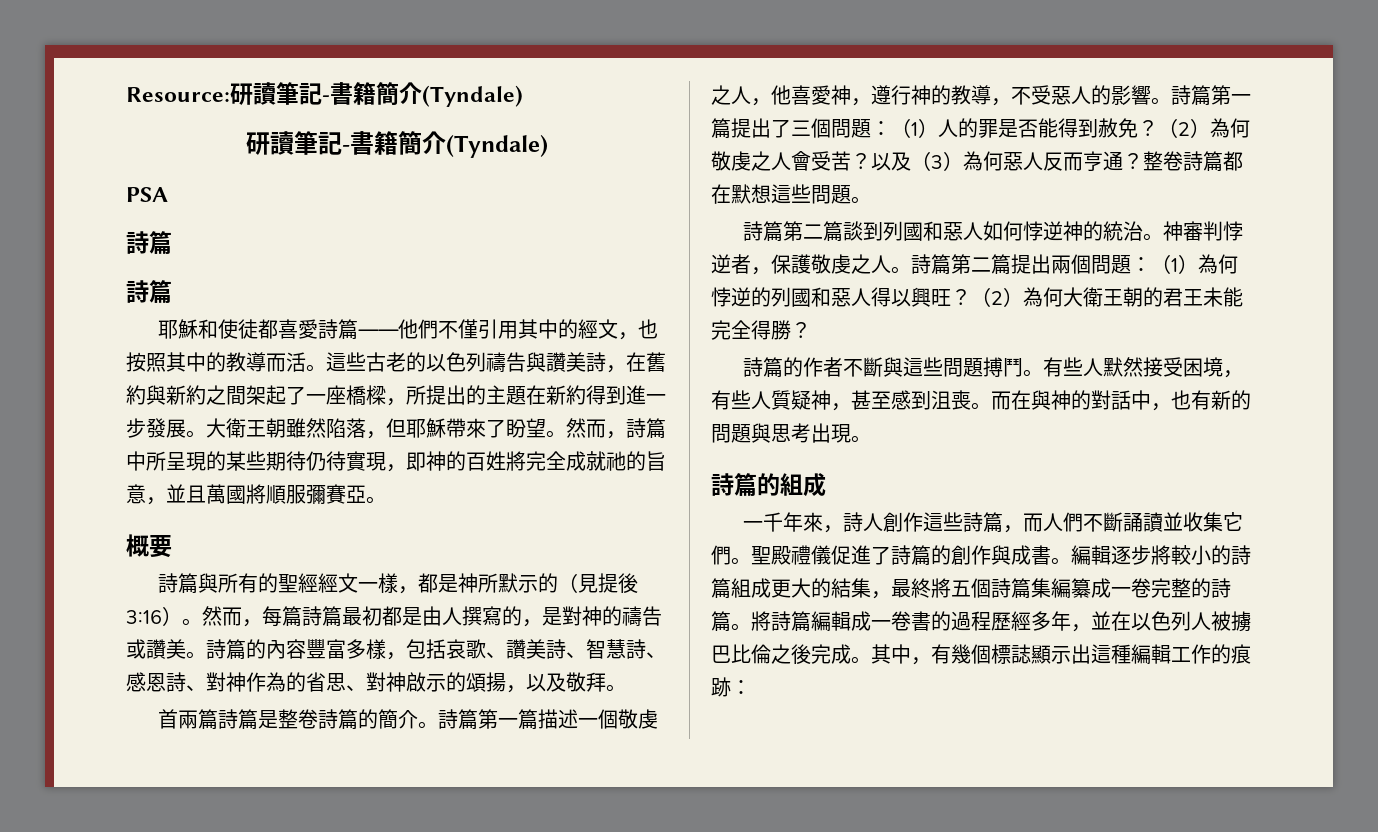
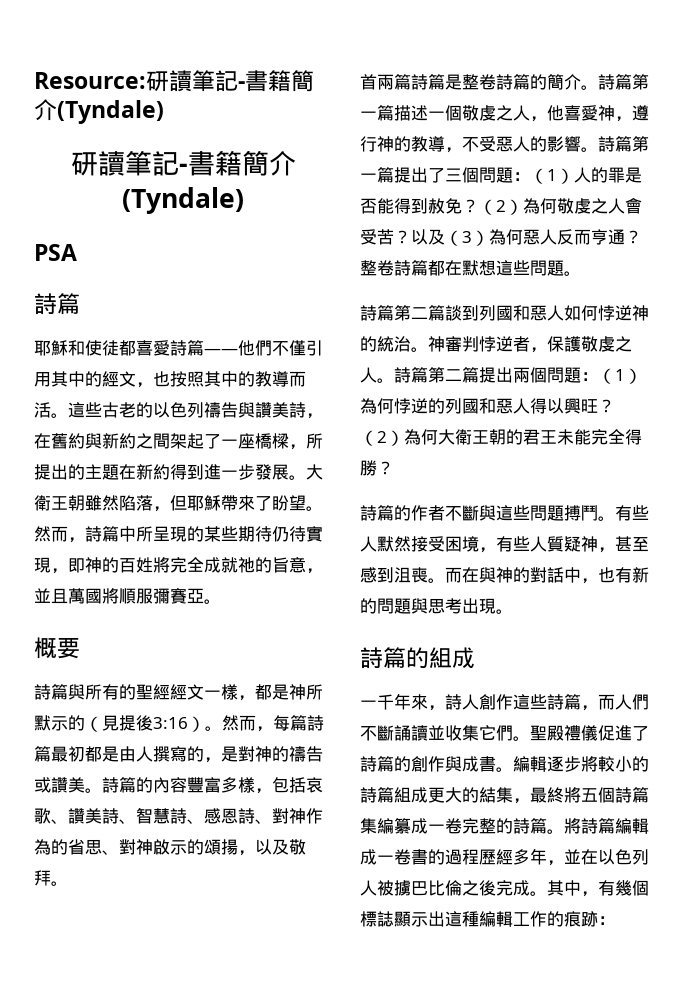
[126,280,172,303] // 詩篇 -> (80, 304) none

